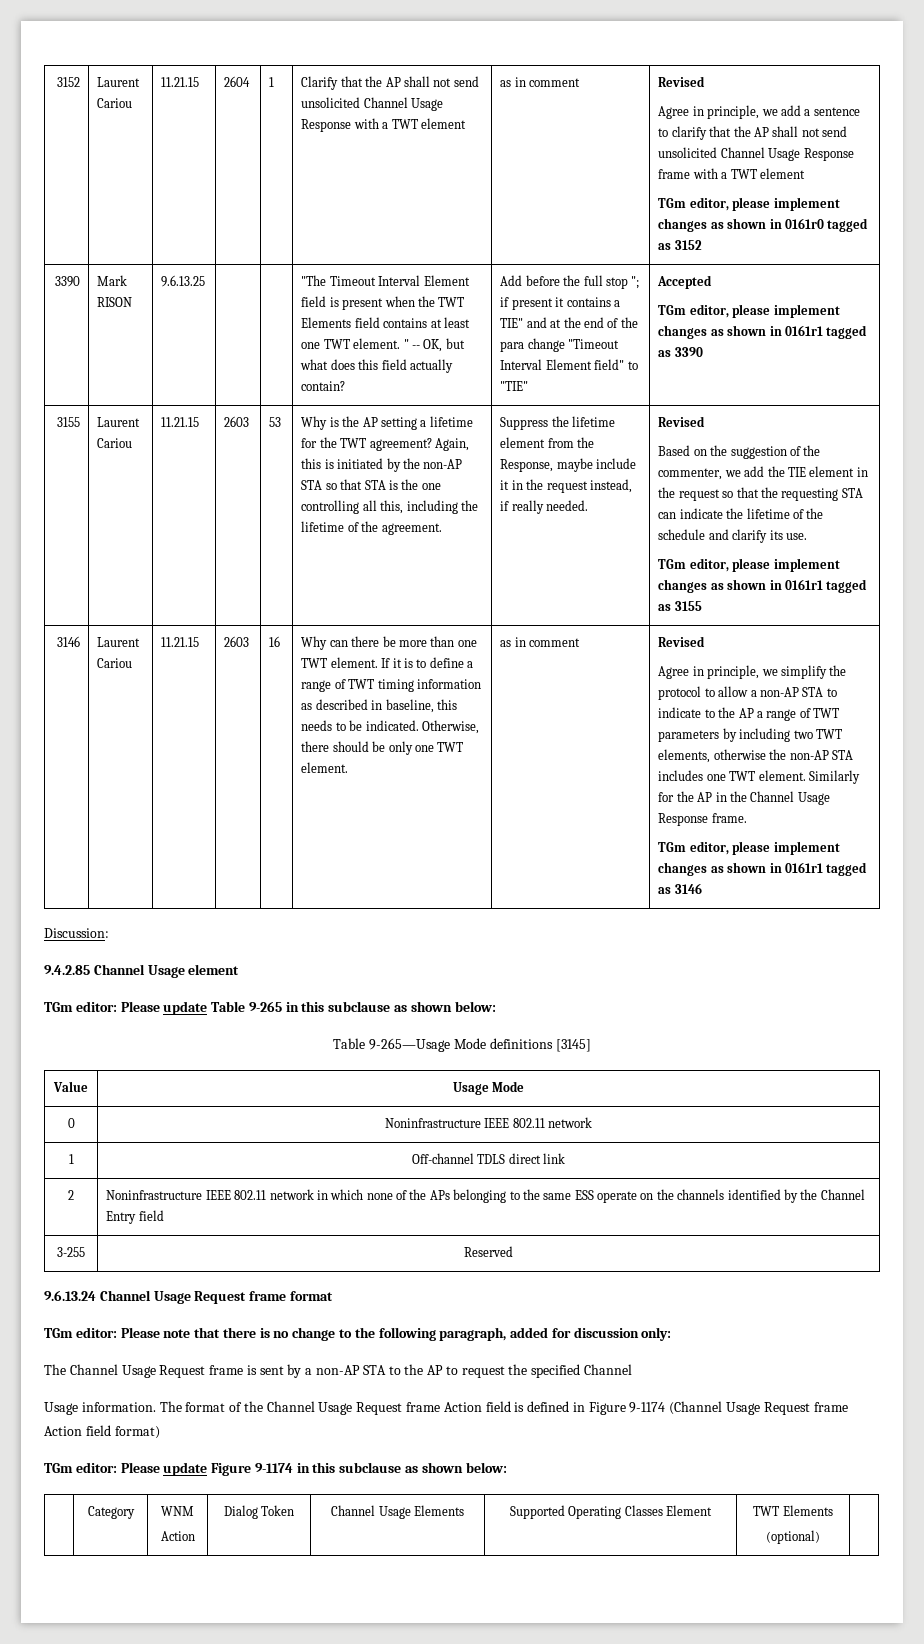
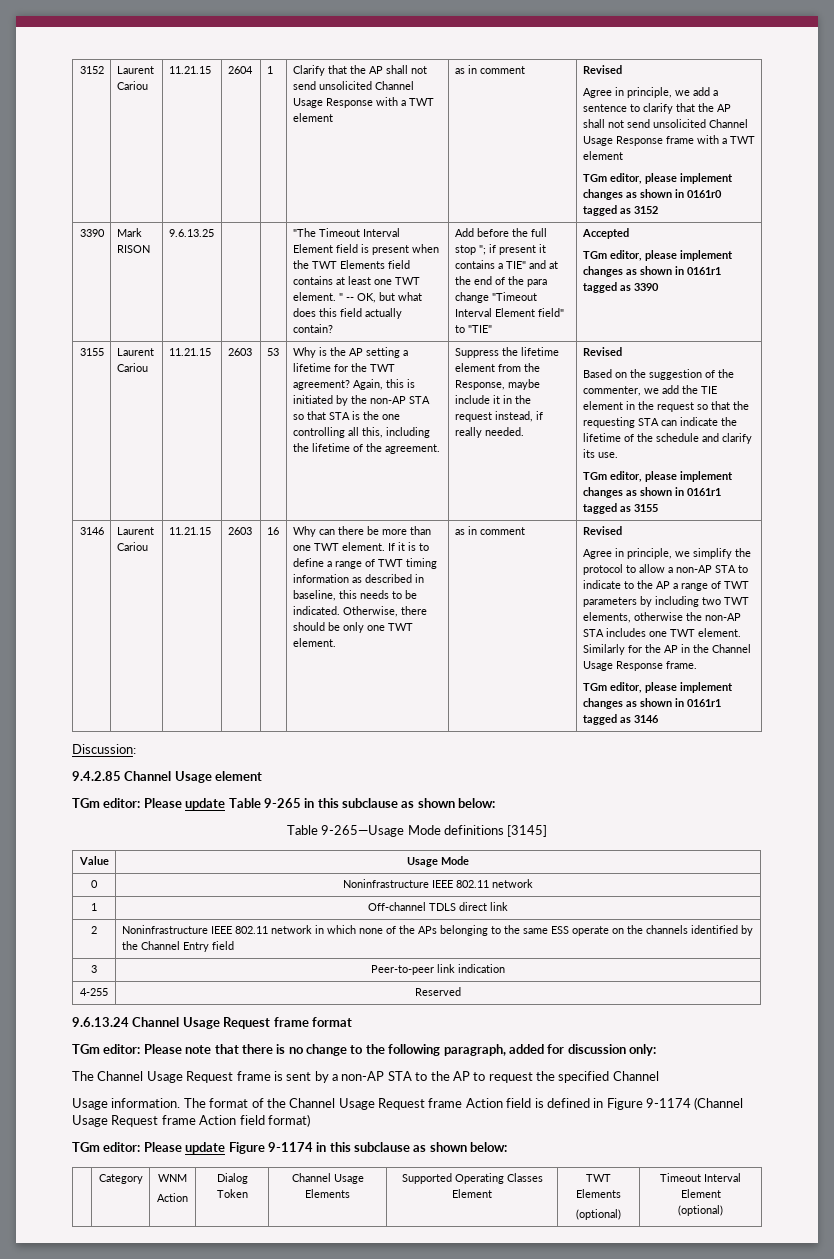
[57,1247,85,1257] 3-255 -> [91,965,97,973] [371,964,505,975] [80,988,108,996] 3 | Peer-to-peer link indication // 4-255
(820, 1537) none -> [660,1173,741,1182] [680,1189,721,1198] [678,1205,723,1216] Timeout Interval Element // (optional)

